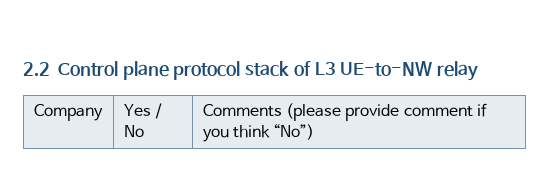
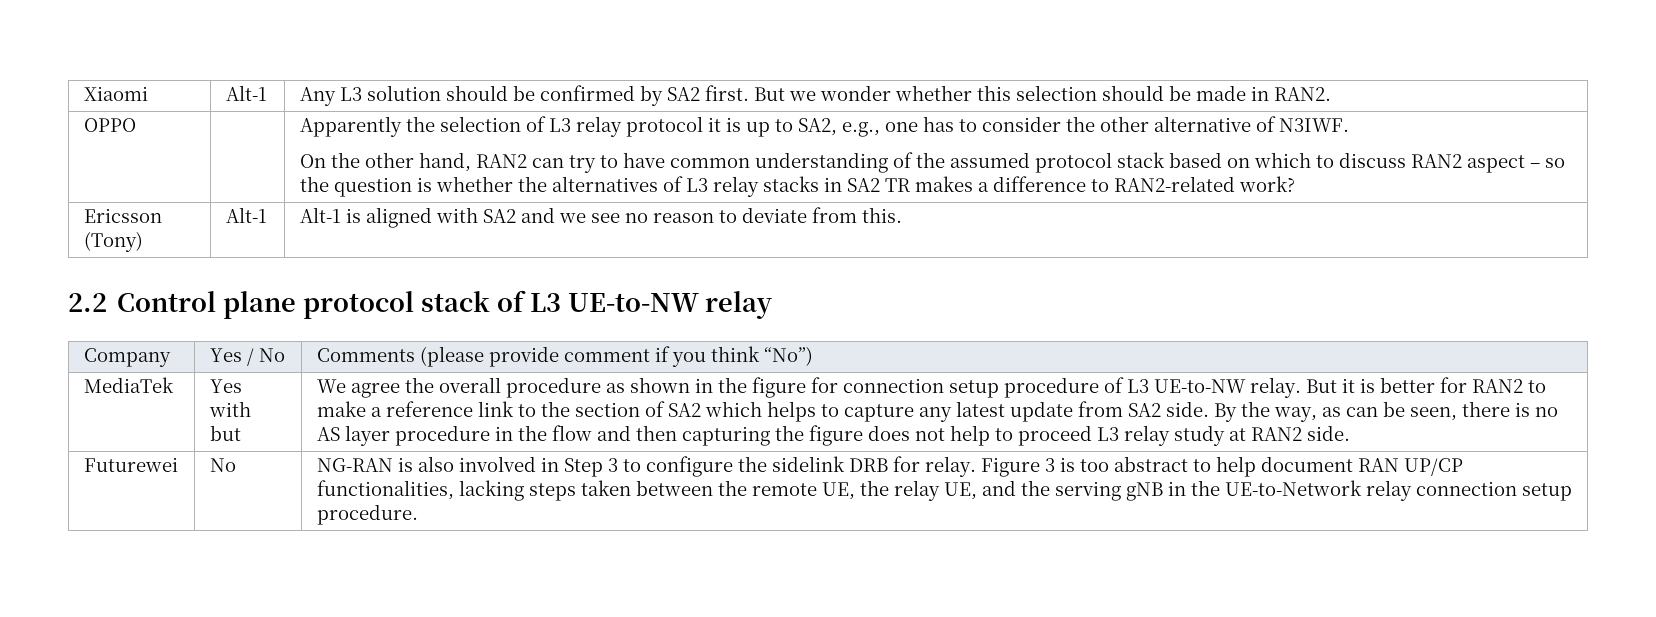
(23, 69) none -> [83,86,148,101] [225,85,267,101] [299,85,1331,106] [83,118,136,132] [299,116,1349,137] [299,152,1565,173] [299,176,1295,197] [83,208,162,223] [83,231,143,252] [225,207,267,223] [299,207,902,228] Xiaomi | Alt-1 | Any L3 solution should be confirmed by SA2 first. But we wonder whether this selection should be made in RAN2. // OPPO | | Apparently the selection of L3 relay protocol it is up to SA2, e.g., one has to consider the other alternative of N3IWF. // On the other hand, RAN2 can try to have common understanding of the assumed protocol stack based on which to discuss RAN2 aspect – so the question is whether the alternatives of L3 relay stacks in SA2 TR makes a difference to RAN2-related work? // Ericsson (Tony) | Alt-1 | Alt-1 is aligned with SA2 and we see no reason to deviate from this. //
(315, 132) none -> [83,377,174,393] [209,379,242,393] [208,401,251,417] [209,425,241,441] [316,377,1546,398] [316,401,1558,422] [316,425,1350,446] [83,457,178,472] [209,458,236,472] [316,456,1463,477] [316,480,1572,501] [316,504,418,525] // MediaTek | Yes with but | We agree the overall procedure as shown in the figure for connection setup procedure of L3 UE-to-NW relay. But it is better for RAN2 to make a reference link to the section of SA2 which helps to capture any latest update from SA2 side. By the way, as can be seen, there is no AS layer procedure in the flow and then capturing the figure does not help to proceed L3 relay study at RAN2 side. // Futurewei | No | NG-RAN is also involved in Step 3 to configure the sidelink DRB for relay. Figure 3 is too abstract to help document RAN UP/CP functionalities, lacking steps taken between the remote UE, the relay UE, and the serving gNB in the UE-to-Network relay connection setup procedure.

